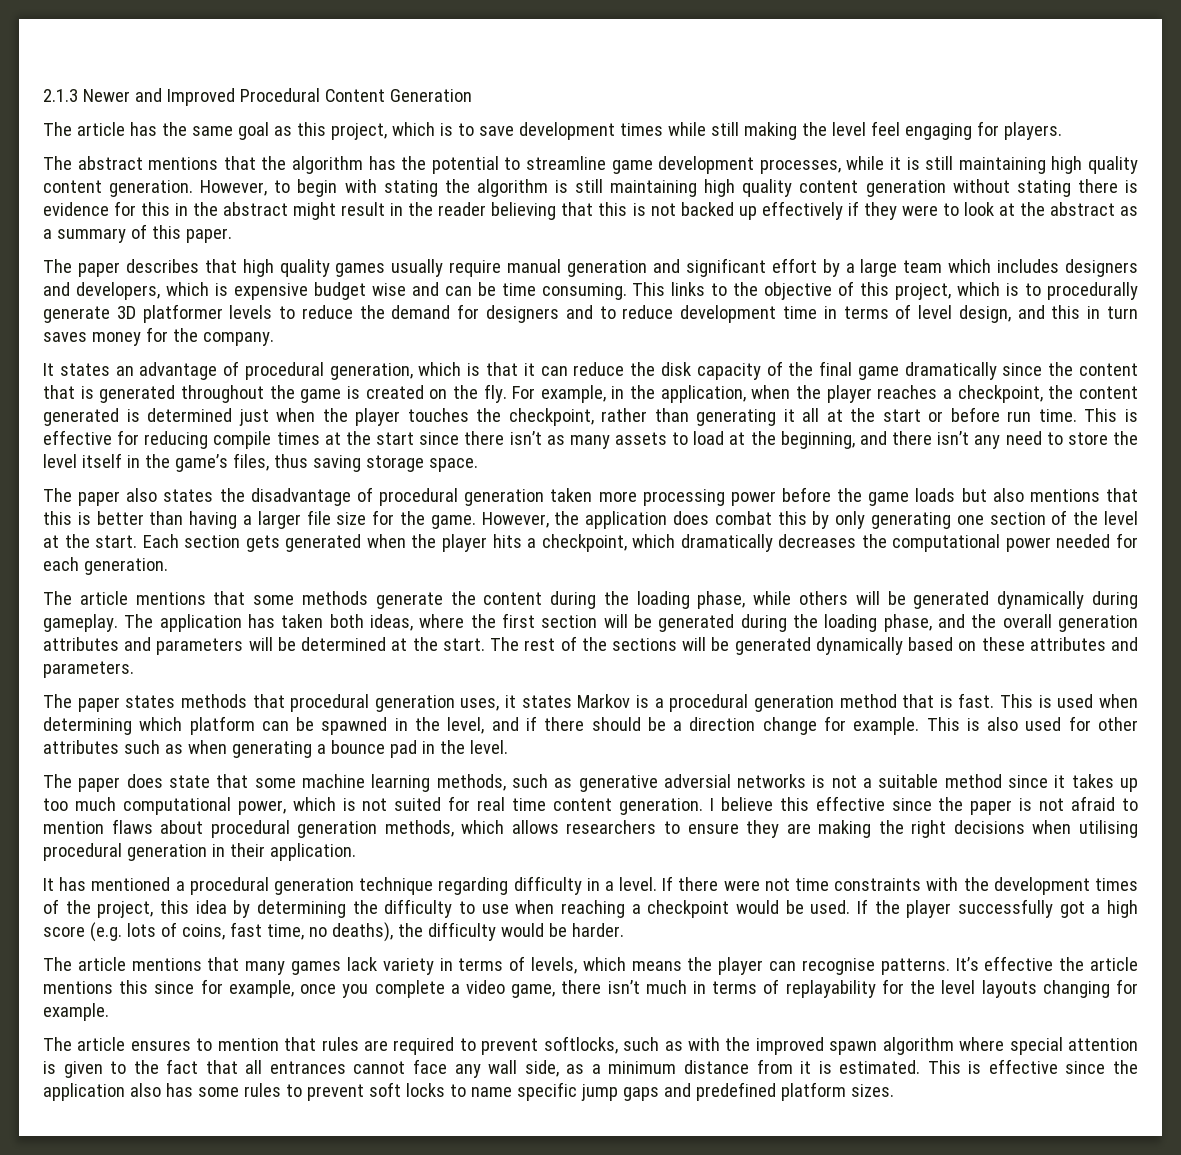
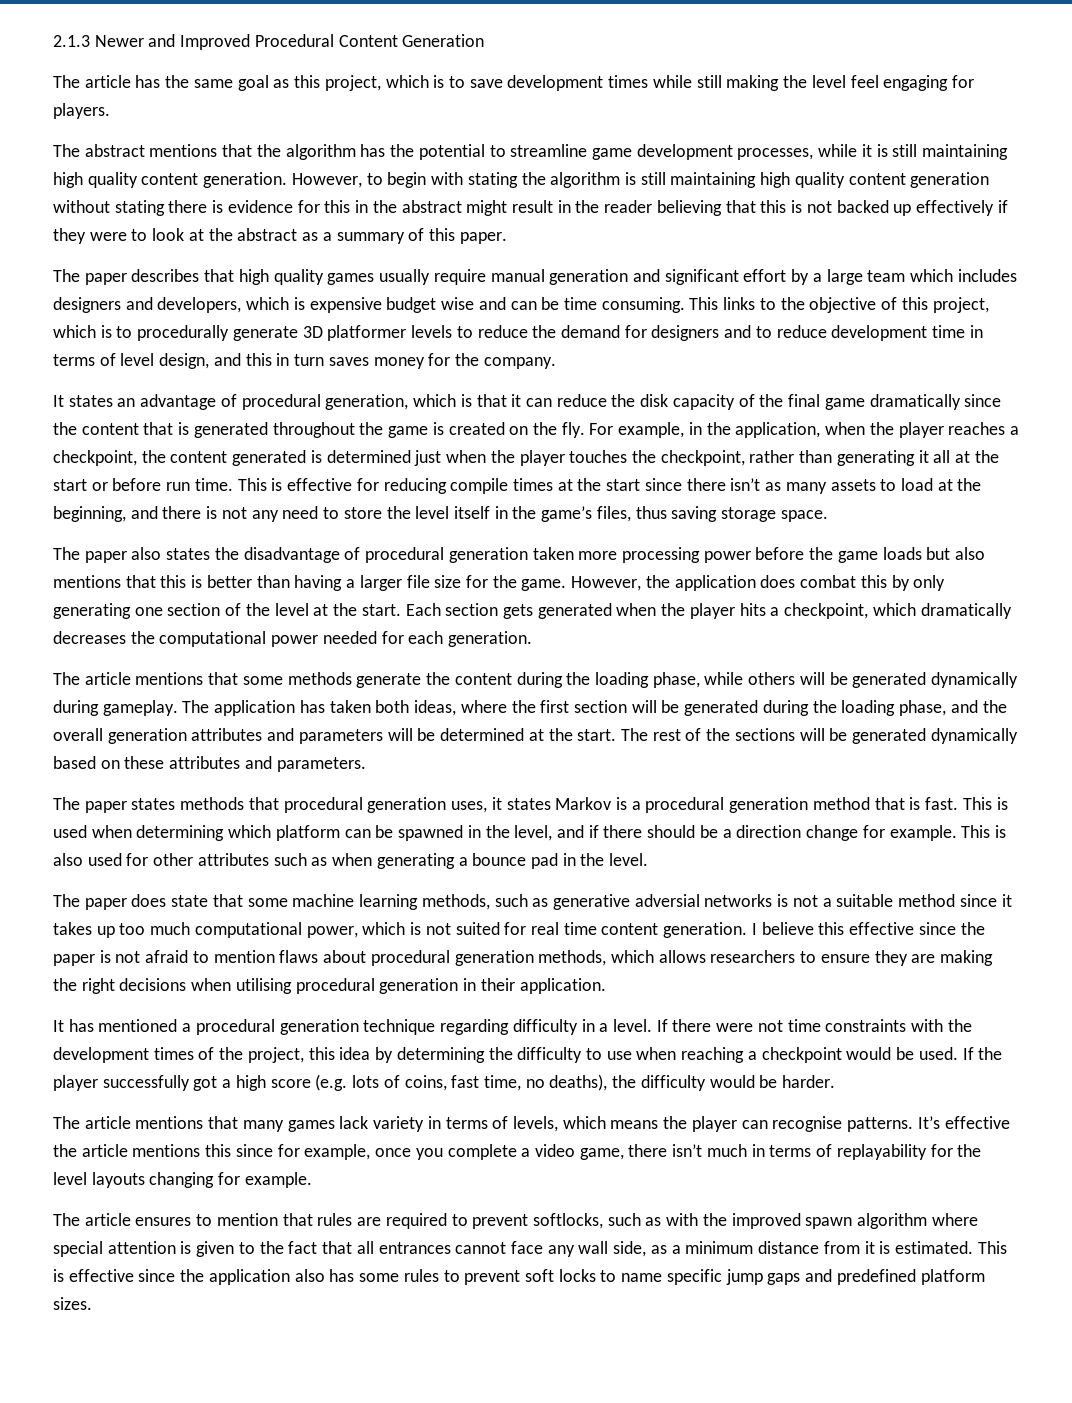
[937,431,970,445] isn’t -> [206,506,247,519] is not

